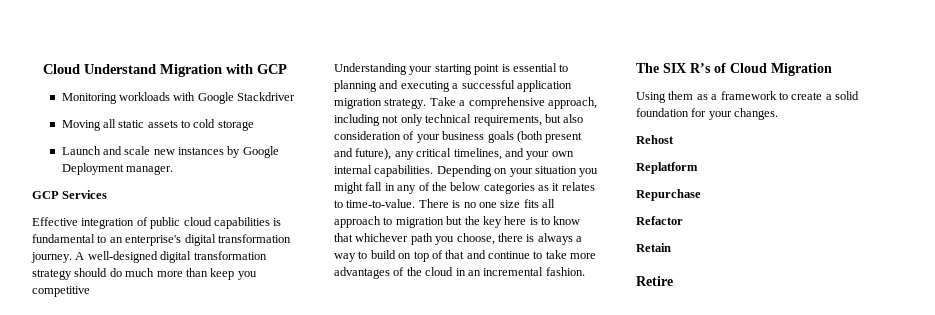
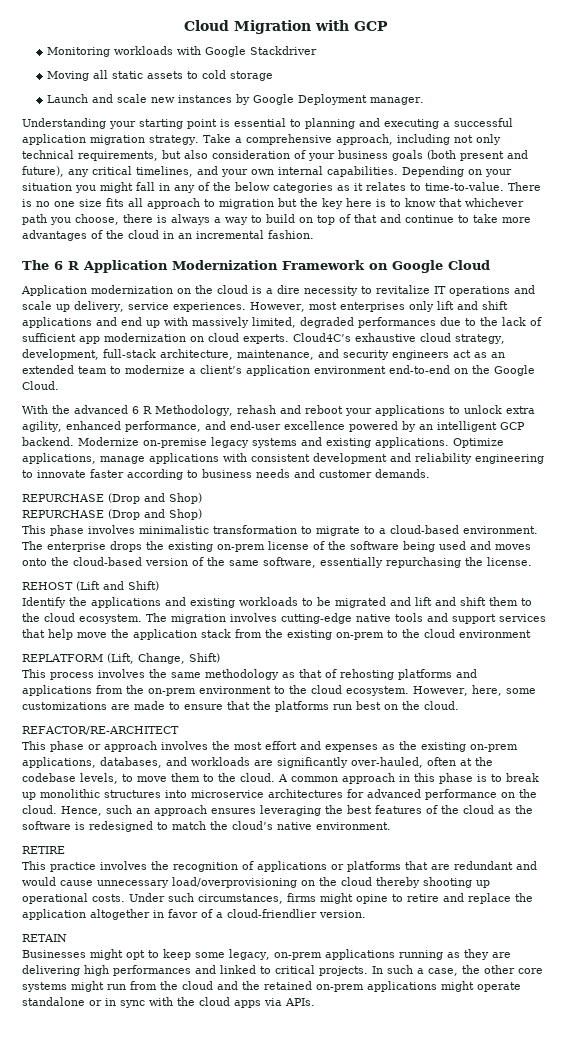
[42,64,156,74] Cloud Understand -> [184,20,229,31] Cloud
[32,190,108,199] [32,217,282,229] [32,234,291,246] [31,251,267,263] [32,268,257,280] [32,286,90,297] // GCP Services // Effective integration of public cloud capabilities is fundamental to an enterprise's digital transformation journey. A well-designed digital transformation strategy should do much more than keep you competitive -> (424, 101) none
[663,63,832,76] [636,91,859,103] [636,108,779,120] [636,135,674,144] [636,162,698,174] [636,189,701,201] [636,216,683,225] [636,243,671,252] [636,276,673,286] SIX R’s of Cloud Migration // Using them as a framework to create a solid foundation for your changes. // Rehost // Replatform // Repurchase // Refactor // Retain // Retire -> [54,260,490,273] [21,285,535,296] [22,301,508,312] [22,317,542,328] [22,333,505,344] [22,349,505,360] [22,365,535,376] [22,381,59,390] [22,405,535,416] [22,421,525,432] [22,437,504,448] [22,453,544,464] [22,469,430,480] [22,493,202,504] [22,509,202,520] [22,525,538,536] [22,541,531,552] [22,557,532,568] [22,581,159,591] [22,597,532,608] [22,613,546,624] [22,629,531,640] [22,653,220,664] [22,669,477,680] [22,685,536,696] [22,701,459,712] [22,726,179,735] [22,741,518,752] [22,757,493,768] [22,773,539,784] [22,789,537,800] [22,805,533,816] [22,821,391,832] [22,846,65,854] [22,861,537,872] [22,877,490,888] [22,893,533,904] [22,909,366,920] [22,934,67,942] [22,949,511,960] [22,965,543,976] [22,981,521,992] [22,997,315,1008] 6 R Application Modernization Framework on Google Cloud // Application modernization on the cloud is a dire necessity to revitalize IT operations and scale up delivery, service experiences. However, most enterprises only lift and shift applications and end up with massively limited, degraded performances due to the lack of sufficient app modernization on cloud experts. Cloud4C’s exhaustive cloud strategy, development, full-stack architecture, maintenance, and security engineers act as an extended team to modernize a client’s application environment end-to-end on the Google Cloud. // With the advanced 6 R Methodology, rehash and reboot your applications to unlock extra agility, enhanced performance, and end-user excellence powered by an intelligent GCP backend. Modernize on-premise legacy systems and existing applications. Optimize applications, manage applications with consistent development and reliability engineering to innovate faster according to business needs and customer demands. // REPURCHASE (Drop and Shop) // REPURCHASE (Drop and Shop) // This phase involves minimalistic transformation to migrate to a cloud-based environment. The enterprise drops the existing on-prem license of the software being used and moves onto the cloud-based version of the same software, essentially repurchasing the license. // REHOST (Lift and Shift) // Identify the applications and existing workloads to be migrated and lift and shift them to the cloud ecosystem. The migration involves cutting-edge native tools and support services that help move the application stack from the existing on-prem to the cloud environment // REPLATFORM (Lift, Change, Shift) // This process involves the same methodology as that of rehosting platforms and applications from the on-prem environment to the cloud ecosystem. However, here, some customizations are made to ensure that the platforms run best on the cloud. // REFACTOR/RE-ARCHITECT // This phase or approach involves the most effort and expenses as the existing on-prem applications, databases, and workloads are significantly over-hauled, often at the codebase levels, to move them to the cloud. A common approach in this phase is to break up monolithic structures into microservice architectures for advanced performance on the cloud. Hence, such an approach ensures leveraging the best features of the cloud as the software is redesigned to match the cloud’s native environment. // RETIRE // This practice involves the recognition of applications or platforms that are redundant and would cause unnecessary load/overprovisioning on the cloud thereby shooting up operational costs. Under such circumstances, firms might opine to retire and replace the application altogether in favor of a cloud-friendlier version. // RETAIN // Businesses might opt to keep some legacy, on-prem applications running as they are delivering high performances and linked to critical projects. In such a case, the other core systems might run from the cloud and the retained on-prem applications might operate standalone or in sync with the cloud apps via APIs.

